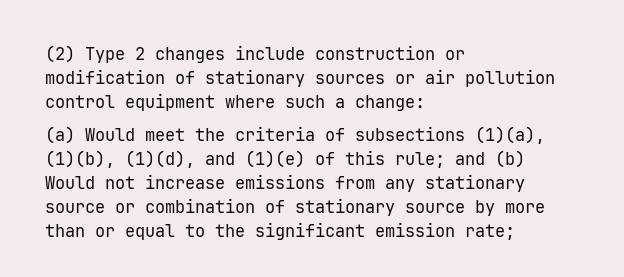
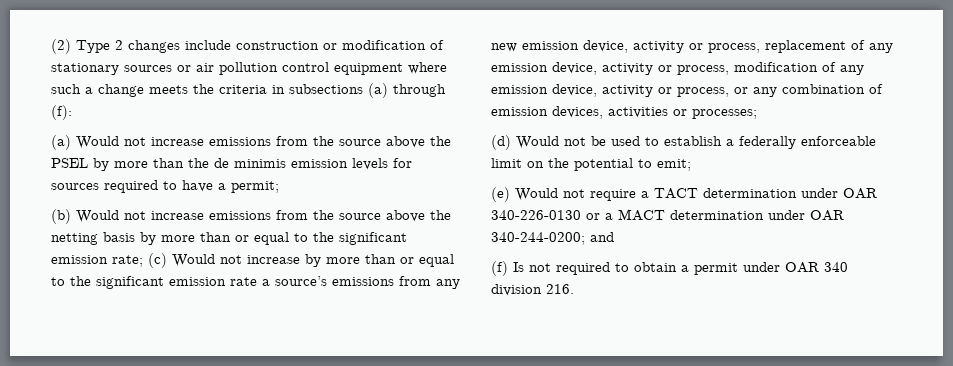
[355,95,425,111] [45,126,545,144] [45,150,485,168] change: // (a) Would meet the criteria of subsections (1)(a), (1)(b), (1)(d), and (1)(e) of this rule; and -> [98,83,446,98] [51,105,72,120] [51,135,451,150] [51,158,412,171] [51,180,279,193] change meets the criteria in subsections (a) through (f): // (a) Would not increase emissions from the source above the PSEL by more than the de minimis emission levels for sources required to have a permit; //
[385,174,525,192] [45,198,465,216] any stationary source or combination of stationary source -> [313,210,451,222] [51,232,135,245] the source above the netting basis
(515, 232) none -> [148,253,454,268] [51,276,460,289] [491,40,893,53] [491,62,864,75] [491,84,883,97] [491,106,757,119] [491,135,876,150] [491,158,691,171] [491,187,877,202] [491,209,844,221] [491,232,614,245] [491,261,848,276] [491,284,574,296] (c) Would not increase by more than or equal to the significant emission rate a source’s emissions from any new emission device, activity or process, replacement of any emission device, activity or process, modification of any emission device, activity or process, or any combination of emission devices, activities or processes; // (d) Would not be used to establish a federally enforceable limit on the potential to emit; // (e) Would not require a TACT determination under OAR 340-226-0130 or a MACT determination under OAR 340-244-0200; and // (f) Is not required to obtain a permit under OAR 340 division 216.

